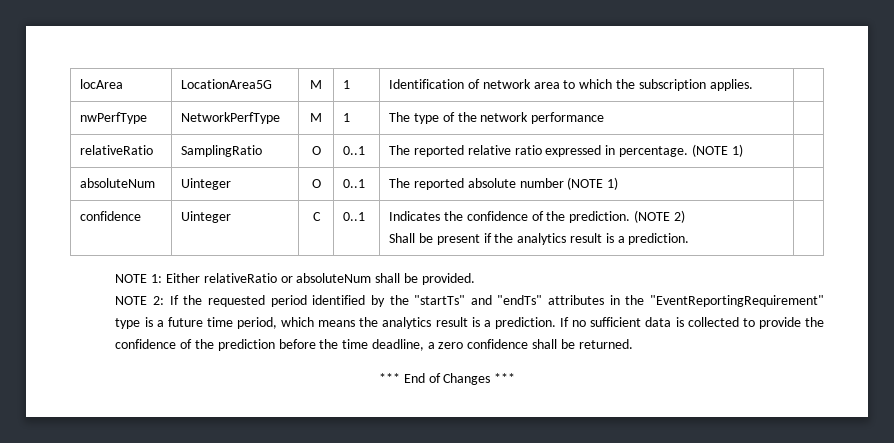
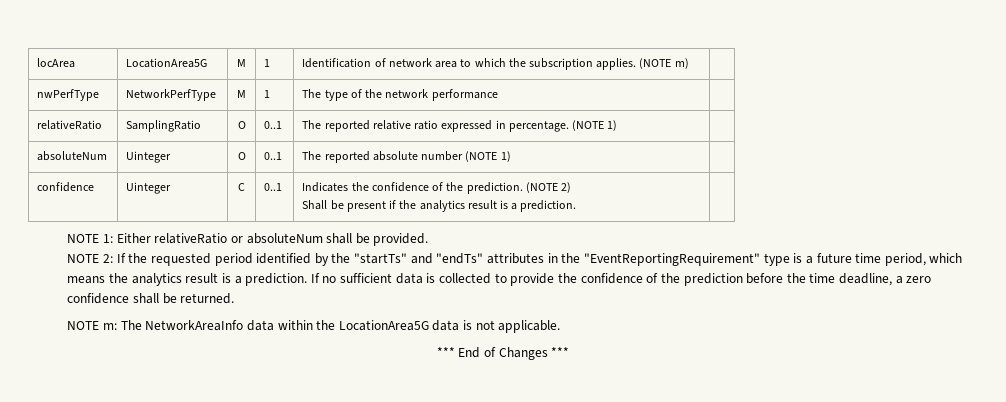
(753, 85) none -> [639,58,689,69] (NOTE m)
(633, 344) none -> [67,320,561,333] // NOTE m: The NetworkAreaInfo data within the LocationArea5G data is not applicable.

